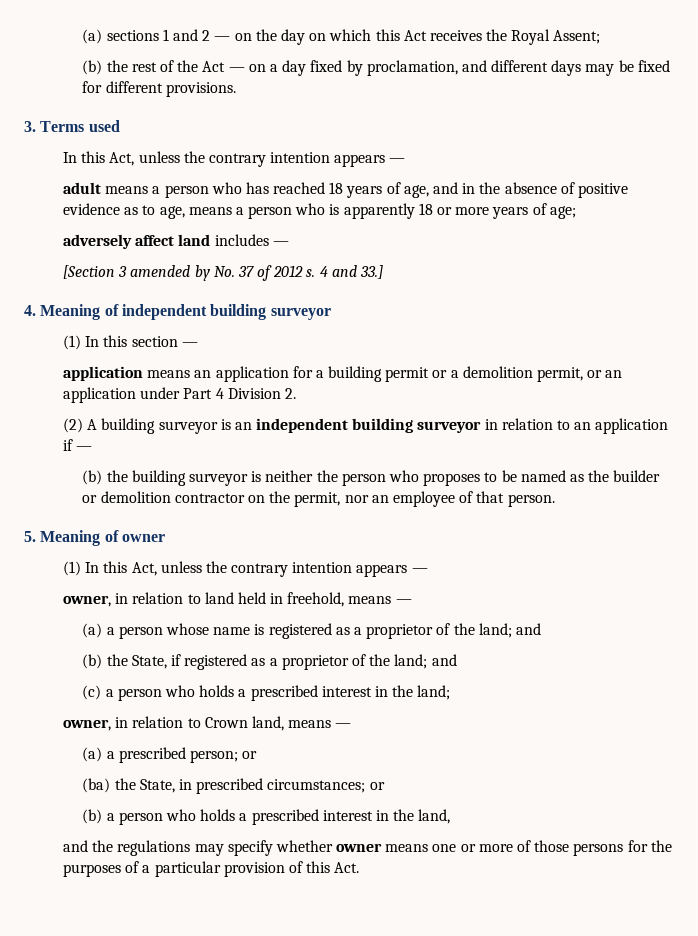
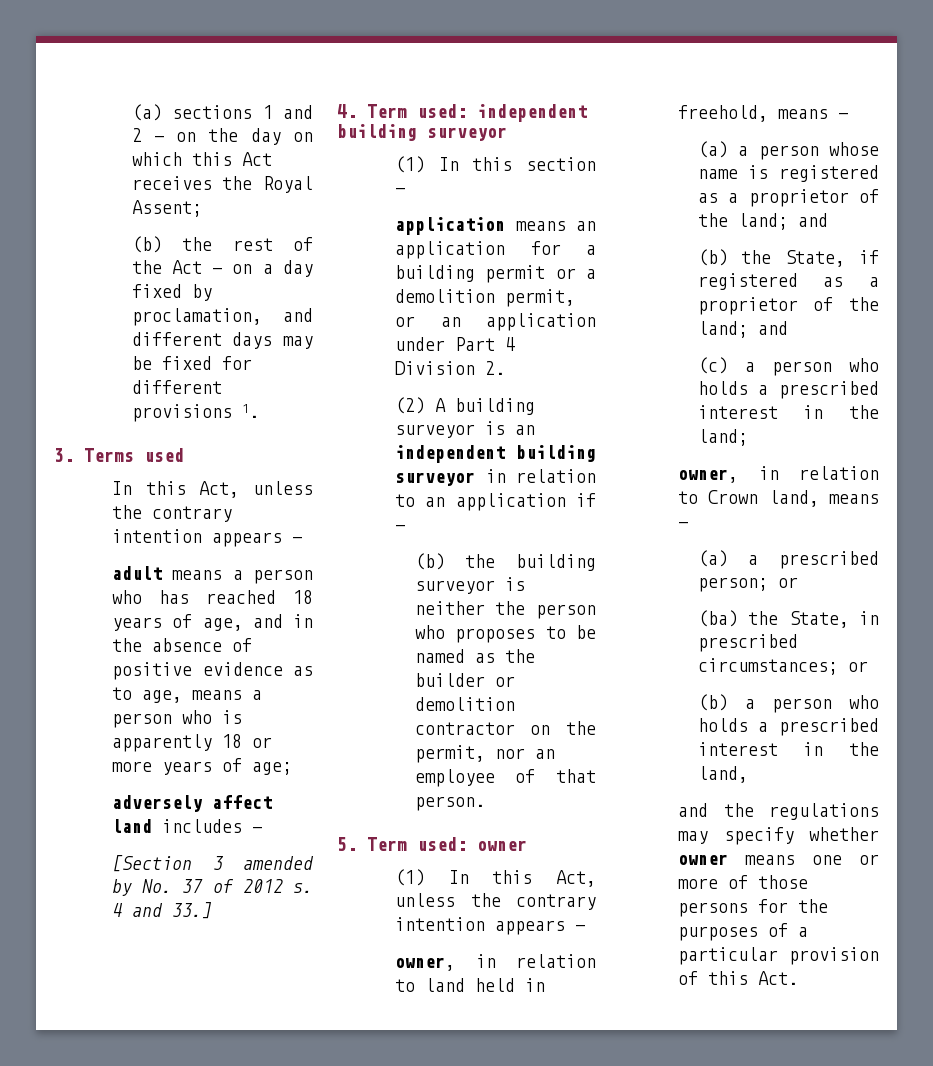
[165,82,236,97] provisions. -> [131,404,259,422] provisions 1.
[40,304,119,320] Meaning of -> [367,104,467,118] Term used:
[40,530,119,546] Meaning of -> [367,837,467,851] Term used:

